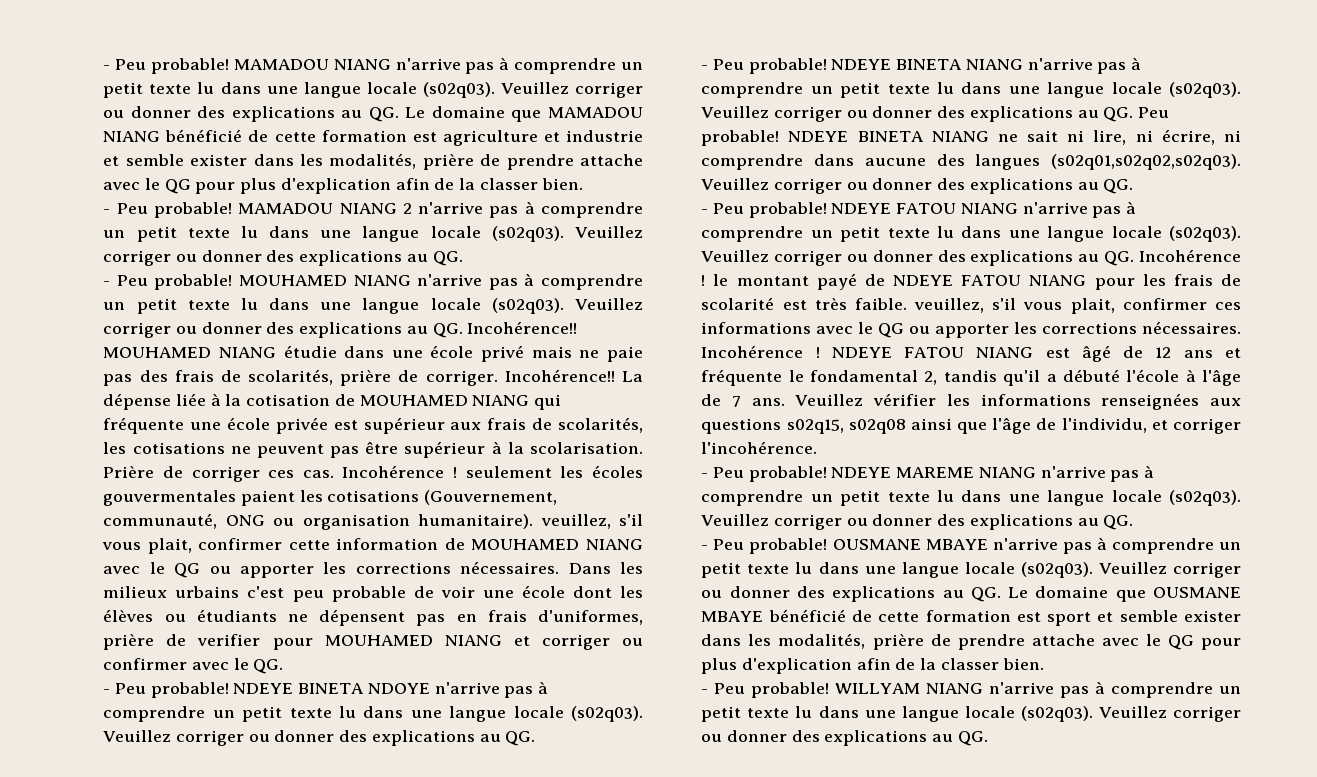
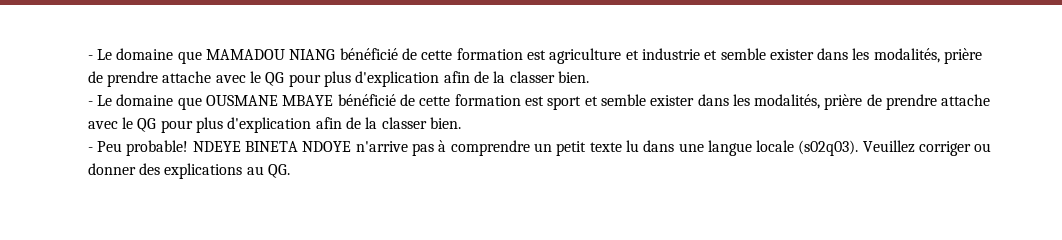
[103,57,643,74] [103,82,644,98] [103,106,399,122] - Peu probable! MAMADOU NIANG n'arrive pas à comprendre un petit texte lu dans une langue locale (s02q03). Veuillez corriger ou donner des explications au QG. -> [87,55,93,60] -
[116,201,643,218] [103,226,644,242] [103,250,463,266] [103,273,644,290] [103,298,644,314] [103,321,578,338] [103,345,643,362] [103,369,644,386] [103,393,562,410] [103,417,643,434] [103,441,644,458] [103,465,643,482] [103,490,558,506] [103,513,643,530] [102,538,643,554] [103,561,643,578] [103,585,643,602] [103,609,644,626] [103,634,644,650] [103,658,284,674] [103,681,549,698] [103,706,643,722] [103,730,536,746] [701,57,1142,74] [701,82,1241,98] [701,106,1170,122] [701,129,1241,146] [701,154,1241,170] [701,178,1134,194] [701,201,1137,218] [701,226,1241,242] [701,249,1242,266] [701,273,1241,290] [701,297,1241,314] [701,321,1241,338] [701,345,1242,362] [701,369,1241,386] [701,393,1241,410] [701,417,1242,434] [701,441,818,454] [701,465,1155,482] [701,490,1241,506] [701,514,1134,530] [701,537,1241,554] [701,562,1241,578] [701,586,1001,602] Peu probable! MAMADOU NIANG 2 n'arrive pas à comprendre un petit texte lu dans une langue locale (s02q03). Veuillez corriger ou donner des explications au QG. // - Peu probable! MOUHAMED NIANG n'arrive pas à comprendre un petit texte lu dans une langue locale (s02q03). Veuillez corriger ou donner des explications au QG. Incohérence!! MOUHAMED NIANG étudie dans une école privé mais ne paie pas des frais de scolarités, prière de corriger. Incohérence!! La dépense liée à la cotisation de MOUHAMED NIANG qui fréquente une école privée est supérieur aux frais de scolarités, les cotisations ne peuvent pas être supérieur à la scolarisation. Prière de corriger ces cas. Incohérence ! seulement les écoles gouvermentales paient les cotisations (Gouvernement, communauté, ONG ou organisation humanitaire). veuillez, s'il vous plait, confirmer cette information de MOUHAMED NIANG avec le QG ou apporter les corrections nécessaires. Dans les milieux urbains c'est peu probable de voir une école dont les élèves ou étudiants ne dépensent pas en frais d'uniformes, prière de verifier pour MOUHAMED NIANG et corriger ou confirmer avec le QG. // - Peu probable! NDEYE BINETA NDOYE n'arrive pas à comprendre un petit texte lu dans une langue locale (s02q03). Veuillez corriger ou donner des explications au QG. // - Peu probable! NDEYE BINETA NIANG n'arrive pas à comprendre un petit texte lu dans une langue locale (s02q03). Veuillez corriger ou donner des explications au QG. Peu probable! NDEYE BINETA NIANG ne sait ni lire, ni écrire, ni comprendre dans aucune des langues (s02q01,s02q02,s02q03). Veuillez corriger ou donner des explications au QG. // - Peu probable! NDEYE FATOU NIANG n'arrive pas à comprendre un petit texte lu dans une langue locale (s02q03). Veuillez corriger ou donner des explications au QG. Incohérence ! le montant payé de NDEYE FATOU NIANG pour les frais de scolarité est très faible. veuillez, s'il vous plait, confirmer ces informations avec le QG ou apporter les corrections nécessaires. Incohérence ! NDEYE FATOU NIANG est âgé de 12 ans et fréquente le fondamental 2, tandis qu'il a débuté l'école à l'âge de 7 ans. Veuillez vérifier les informations renseignées aux questions s02q15, s02q08 ainsi que l'âge de l'individu, et corriger l'incohérence. // - Peu probable! NDEYE MAREME NIANG n'arrive pas à comprendre un petit texte lu dans une langue locale (s02q03). Veuillez corriger ou donner des explications au QG. // - Peu probable! OUSMANE MBAYE n'arrive pas à comprendre un petit texte lu dans une langue locale (s02q03). Veuillez corriger ou donner des explications au QG. -> (93, 103) none
[835,683,984,694] WILLYAM NIANG -> [192,141,352,152] NDEYE BINETA NDOYE

